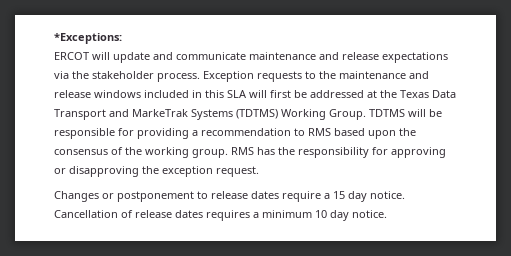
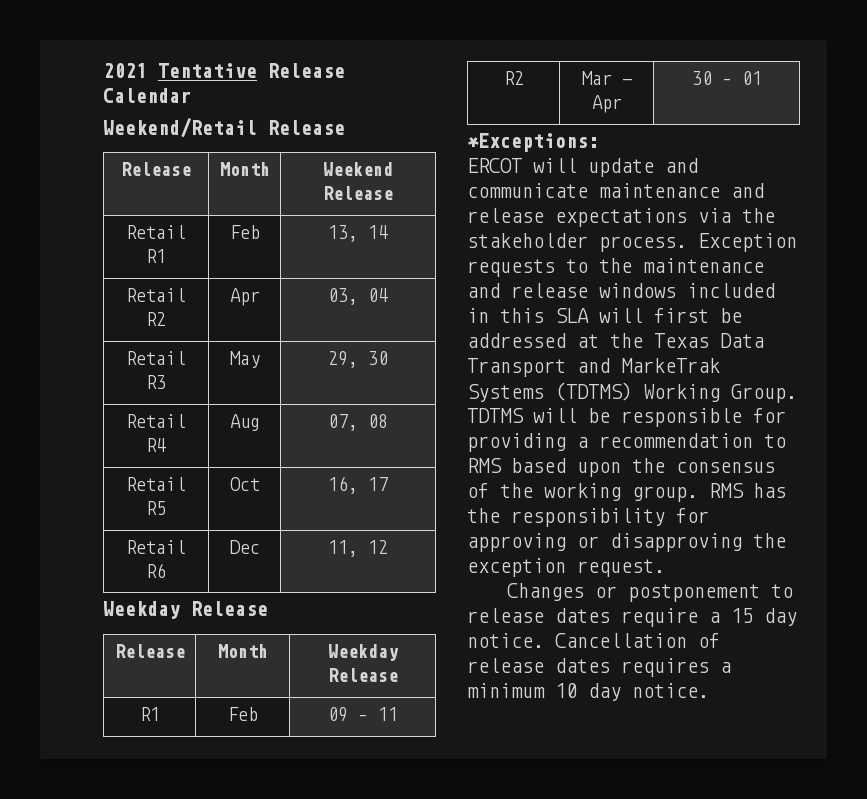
(54, 38) none -> [103,63,345,78] [103,88,191,103] [103,118,345,138] [121,162,191,176] [219,162,270,176] [323,162,393,176] [323,186,393,200] [126,225,186,239] [146,249,166,263] [229,225,260,239] [328,225,388,242] [126,288,186,302] [146,312,166,326] [229,288,260,306] [328,288,388,305] [126,351,186,365] [146,375,166,389] [229,351,260,368] [328,351,388,368] [126,414,186,428] [146,438,166,452] [229,414,260,431] [328,414,388,431] [126,477,186,491] [146,501,166,515] [229,477,260,491] [328,476,388,494] [126,540,186,554] [146,563,166,578] [229,540,260,554] [328,540,388,557] [103,601,268,619] [114,644,185,658] [217,644,268,658] [327,644,399,661] [327,668,398,682] [139,707,160,721] [227,707,258,721] [327,707,398,722] [503,71,524,85] [581,71,632,85] [591,95,622,113] [691,71,762,85] 2021 Tentative Release Calendar // Weekend/Retail Release // Release | Month | Weekend Release // Retail R1 | Feb | 13, 14 // Retail R2 | Apr | 03, 04 // Retail R3 | May | 29, 30 // Retail R4 | Aug | 07, 08 // Retail R5 | Oct | 16, 17 // Retail R6 | Dec | 11, 12 // Weekday Release // Release | Month | Weekday Release // R1 | Feb | 09 – 11 // R2 | Mar - Apr | 30 – 01 //

